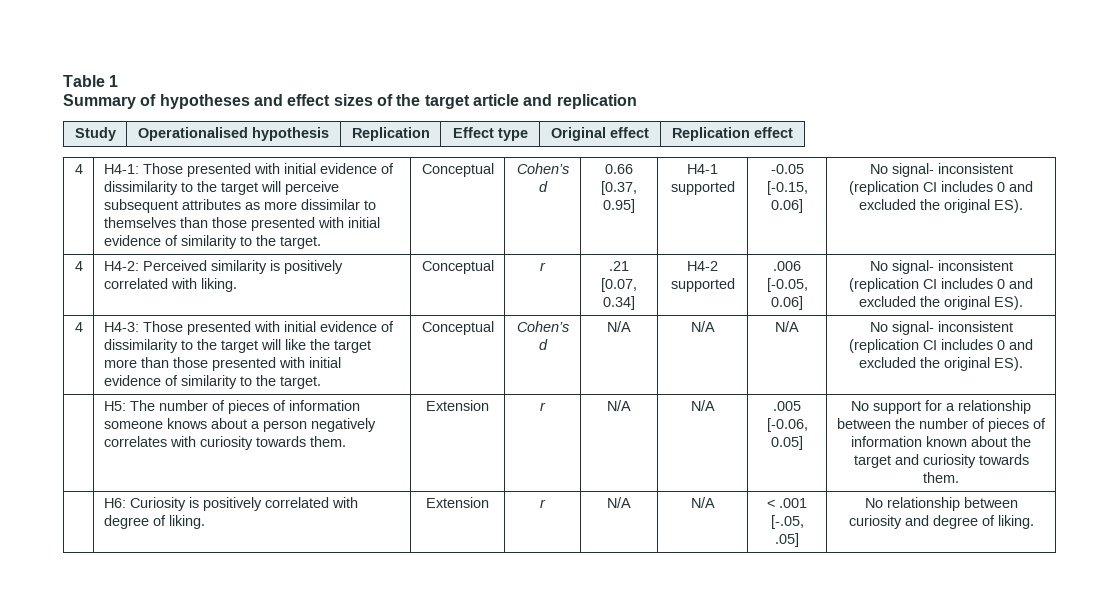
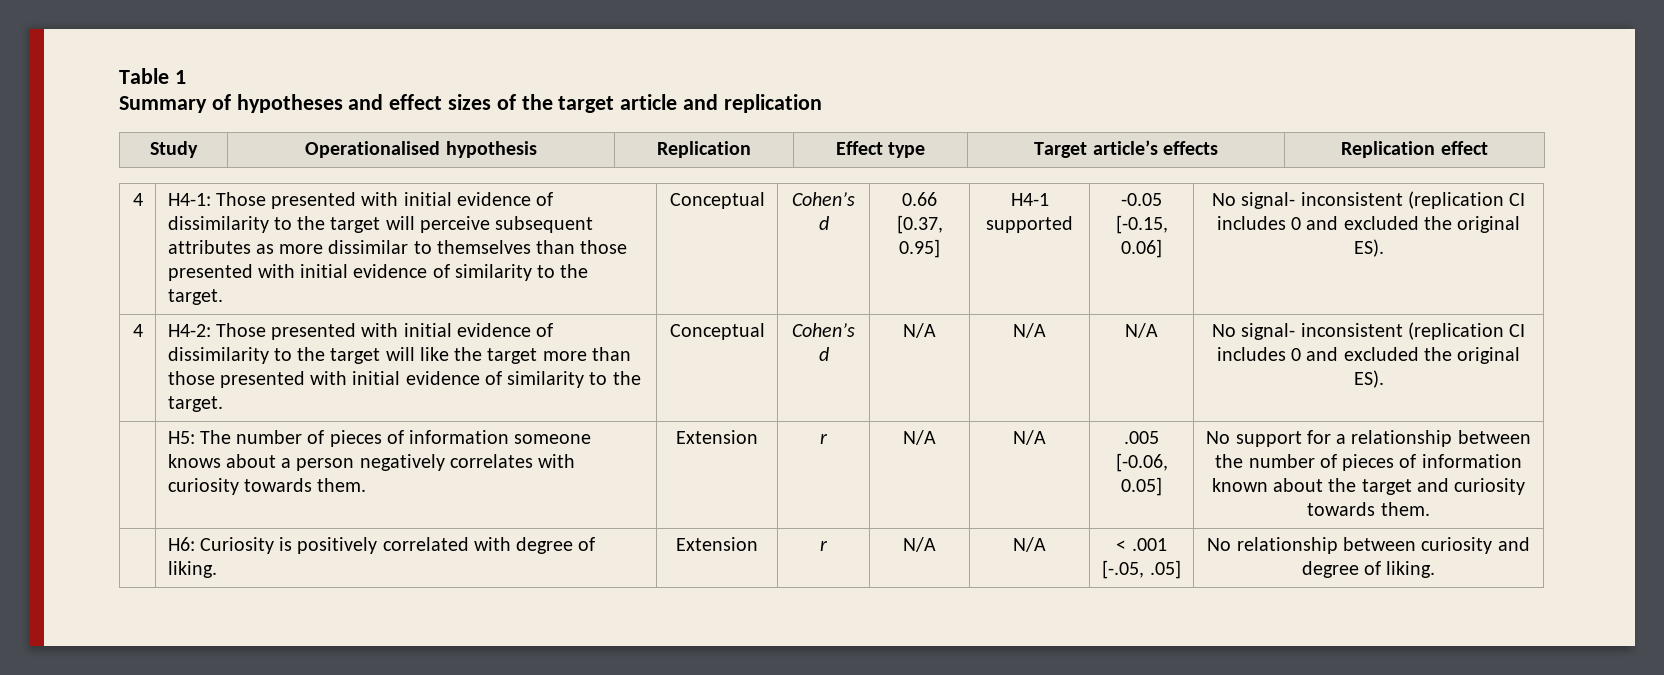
[551,127,649,141] Original effect -> [1034,140,1218,158] Target article’s effects
[142,260,343,274] [103,278,237,292] [421,260,494,274] [540,262,546,271] [609,261,629,271] [601,278,637,292] [603,296,635,310] [687,261,718,271] [670,278,735,292] [773,261,801,271] [766,278,808,292] [771,296,803,310] [869,260,1013,274] [849,278,1033,292] [859,296,1023,310] [74,322,83,332] [103,322,139,332] Perceived similarity is positively correlated with liking. | Conceptual | r | .21 [0.07, 0.34] | H4-2 supported | .006 [-0.05, 0.06] | No signal- inconsistent (replication CI includes 0 and excluded the original ES). // 4 | H4-3: -> (211, 330) none

